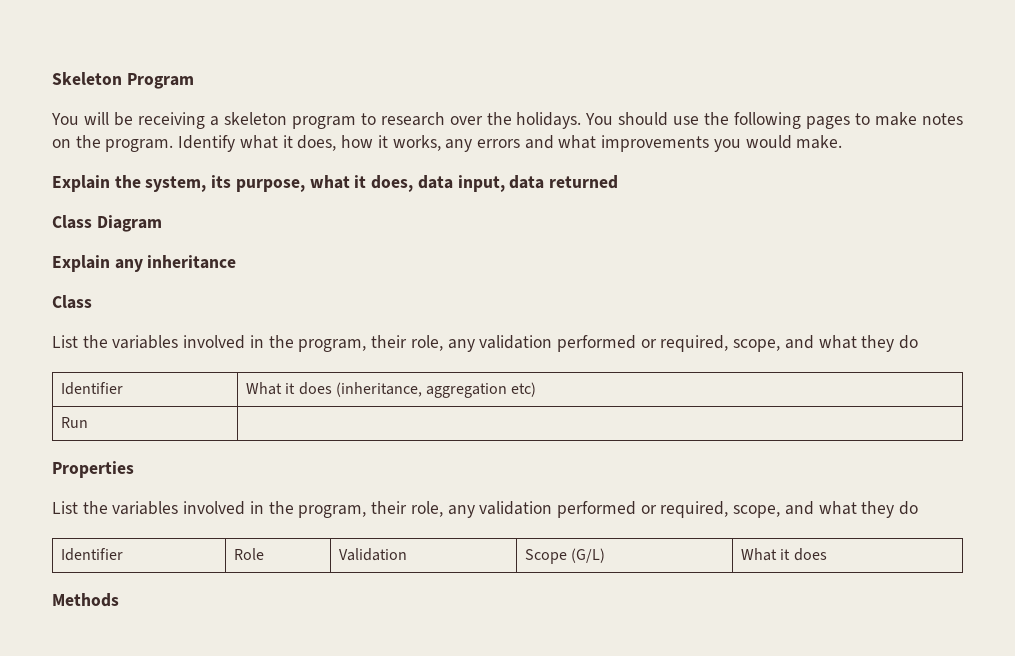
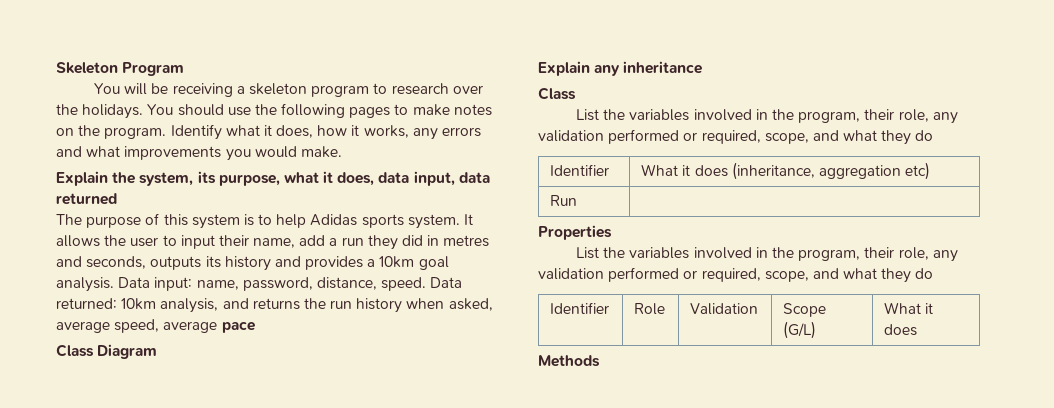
(618, 182) none -> [56,213,474,229] [56,235,490,250] [56,256,449,271] [56,277,463,292] [56,298,493,313] [56,319,255,333] // The purpose of this system is to help Adidas sports system. It allows the user to input their name, add a run they did in metres and seconds, outputs its history and provides a 10km goal analysis. Data input: name, password, distance, speed. Data returned: 10km analysis, and returns the run history when asked, average speed, average pace

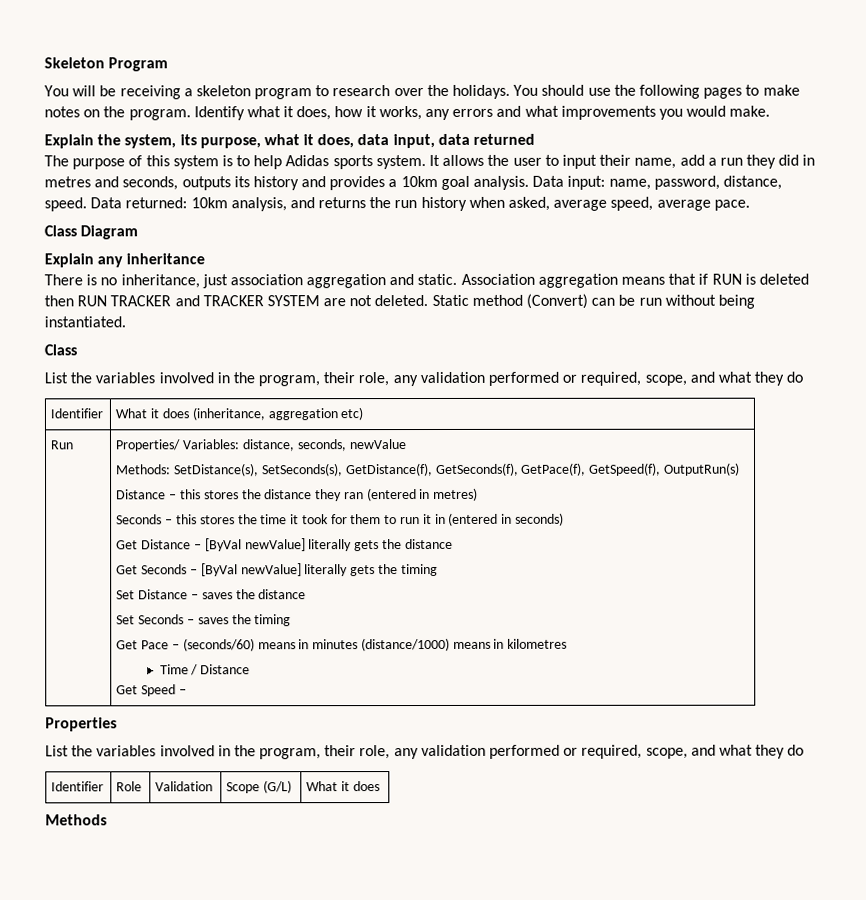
[221,322,255,333] pace -> [713,199,750,211] pace.
(703, 67) none -> [44,273,809,289] [44,293,755,309] [44,316,126,328] // There is no inheritance, just association aggregation and static. Association aggregation means that if RUN is deleted then RUN TRACKER and TRACKER SYSTEM are not deleted. Static method (Convert) can be run without being instantiated.
(578, 200) none -> [115,439,406,452] [116,462,740,477] [116,487,479,502] [116,512,564,526] [116,538,453,552] [116,563,438,577] [116,589,307,600] [116,614,292,627] [116,637,568,652] [159,664,251,676] [116,684,187,697] Properties/ Variables: distance, seconds, newValue // Methods: SetDistance(s), SetSeconds(s), GetDistance(f), GetSeconds(f), GetPace(f), GetSpeed(f), OutputRun(s) // Distance – this stores the distance they ran (entered in metres) // Seconds – this stores the time it took for them to run it in (entered in seconds) // Get Distance – [ByVal newValue] literally gets the distance // Get Seconds – [ByVal newValue] literally gets the timing // Set Distance – saves the distance // Set Seconds – saves the timing // Get Pace – (seconds/60) means in minutes (distance/1000) means in kilometres // Time / Distance // Get Speed –

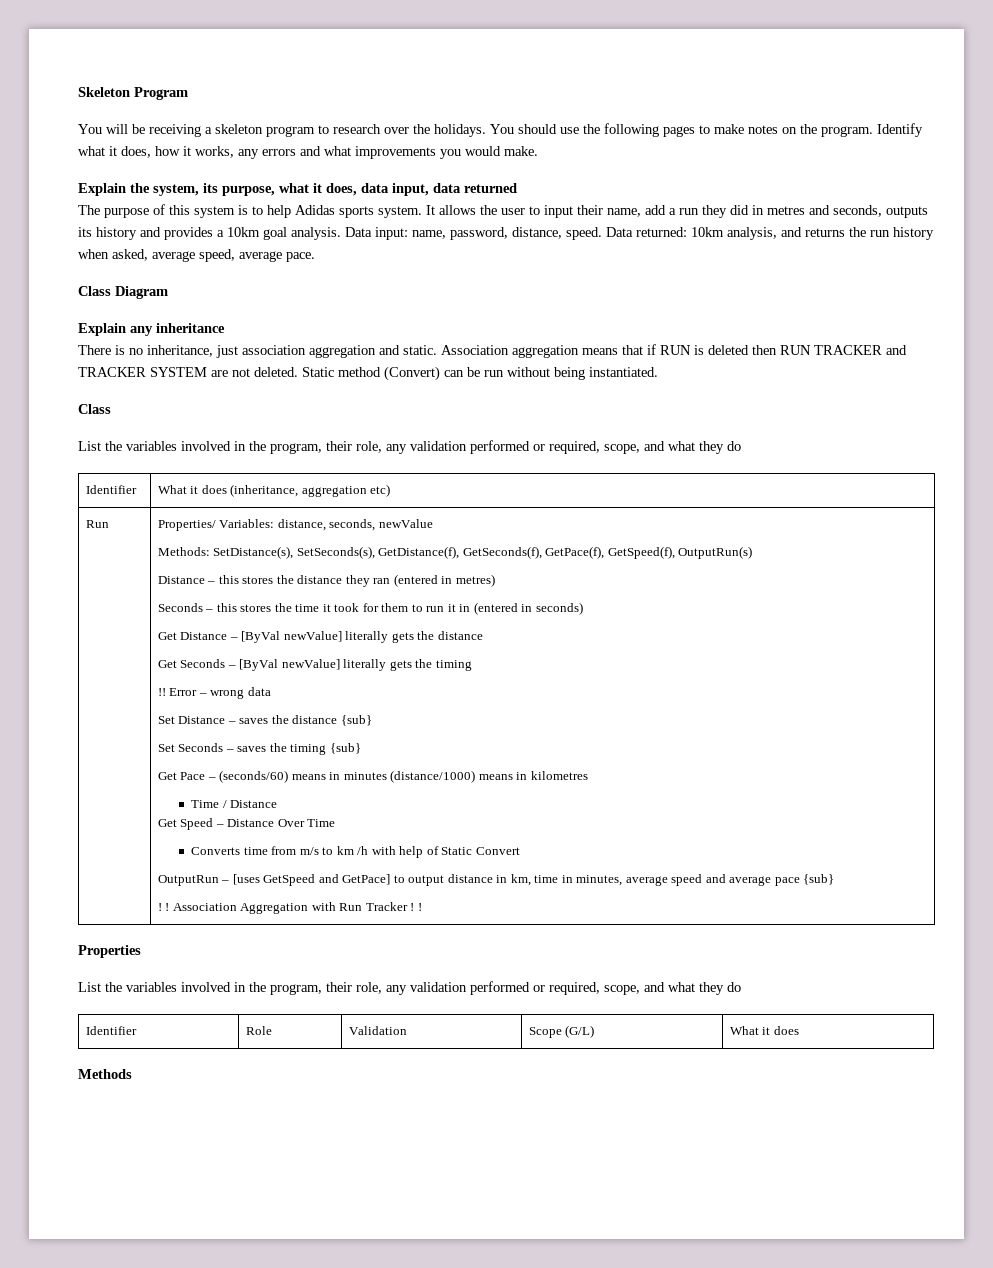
(438, 570) none -> [157,687,271,699] // !! Error – wrong data
(307, 594) none -> [340,715,372,726] {sub}
(292, 620) none -> [329,743,361,754] {sub}
(187, 692) none -> [227,819,336,827] [191,846,520,858] [157,874,835,886] [157,902,422,914] Distance Over Time // Converts time from m/s to km /h with help of Static Convert // OutputRun – [uses GetSpeed and GetPace] to output distance in km, time in minutes, average speed and average pace {sub} // ! ! Association Aggregation with Run Tracker ! !

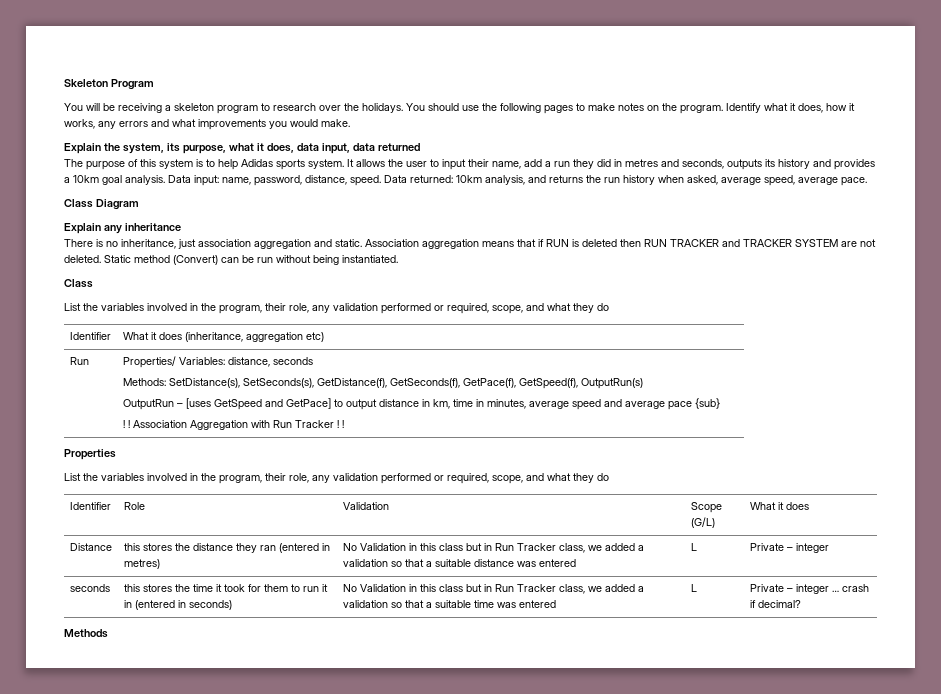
[329,519,433,531] seconds, newValue -> [272,357,313,365] seconds
[157,574,495,587] [157,602,583,615] [157,631,483,643] [157,659,472,671] [157,687,271,699] [157,715,372,726] [157,743,361,755] [157,770,588,783] [191,800,278,808] [157,818,336,830] [191,846,520,858] // Distance – this stores the distance they ran (entered in metres) // Seconds – this stores the time it took for them to run it in (entered in seconds) // Get Distance – [ByVal newValue] literally gets the distance // Get Seconds – [ByVal newValue] literally gets the timing // !! Error – wrong data // Set Distance – saves the distance {sub} // Set Seconds – saves the timing {sub} // Get Pace – (seconds/60) means in minutes (distance/1000) means in kilometres // Time / Distance // Get Speed – Distance Over Time // Converts time from m/s to km /h with help of Static Convert -> (643, 383) none
(799, 1030) none -> [69,543,112,551] [123,543,330,553] [123,559,160,569] [342,543,644,553] [342,559,576,567] [690,543,697,551] [749,543,829,553] [69,584,110,592] [123,584,328,592] [123,600,232,610] [342,584,644,594] [342,600,556,608] [690,584,697,592] [749,584,869,594] [749,600,801,608] // Distance | this stores the distance they ran (entered in metres) | No Validation in this class but in Run Tracker class, we added a validation so that a suitable distance was entered | L | Private – integer // seconds | this stores the time it took for them to run it in (entered in seconds) | No Validation in this class but in Run Tracker class, we added a validation so that a suitable time was entered | L | Private – integer … crash if decimal?

